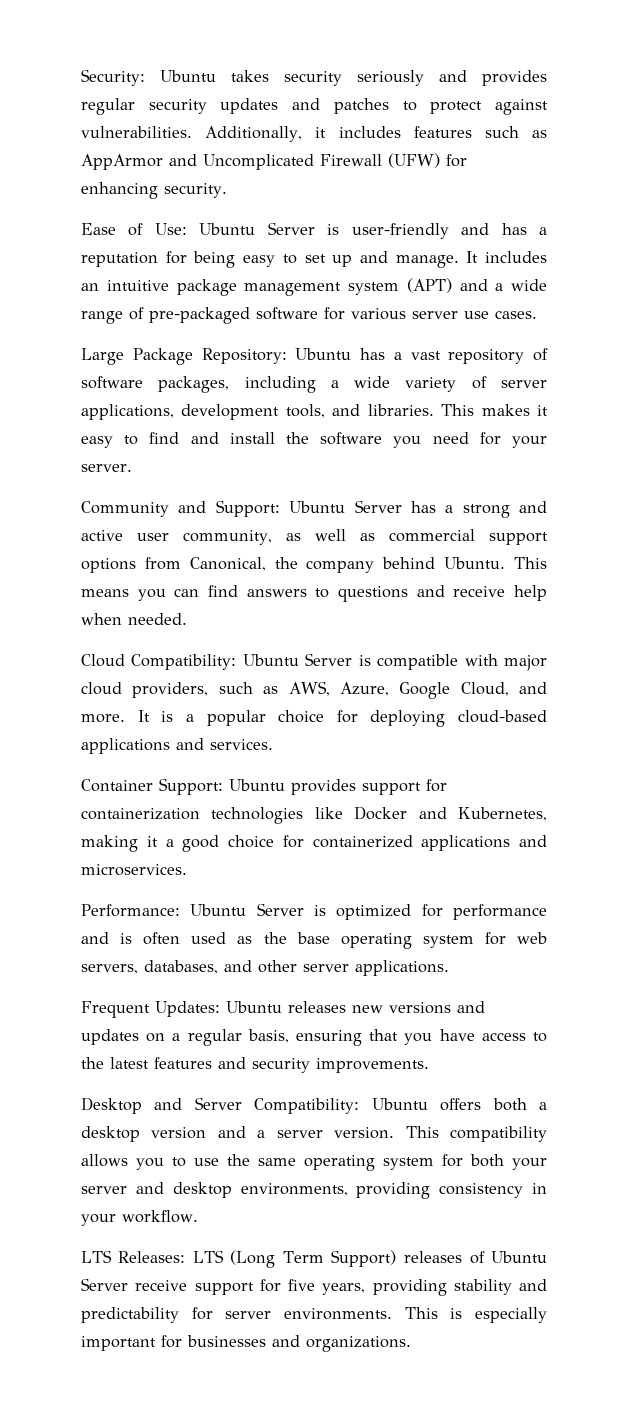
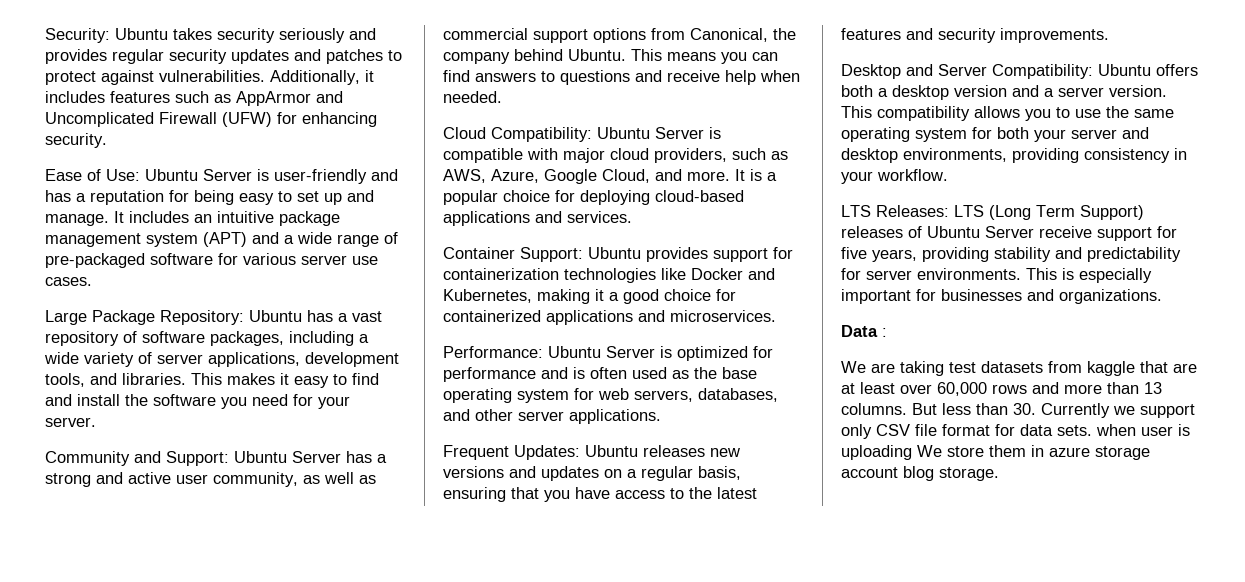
(411, 1344) none -> [841,325,887,337] [841,361,1197,376] [841,382,1162,396] [841,403,1195,418] [841,424,1190,439] [841,445,1150,460] [841,466,999,481] // Data : // We are taking test datasets from kaggle that are at least over 60,000 rows and more than 13 columns. But less than 30. Currently we support only CSV file format for data sets. when user is uploading We store them in azure storage account blog storage.

